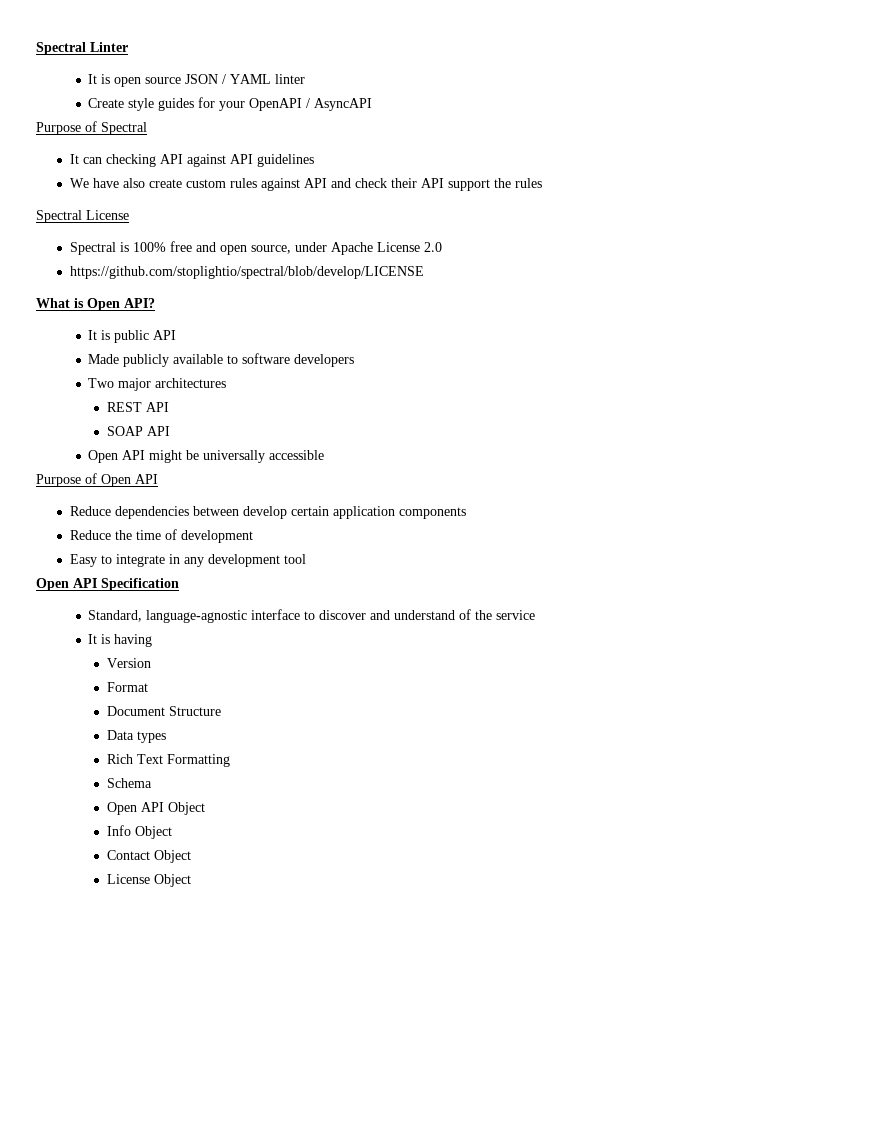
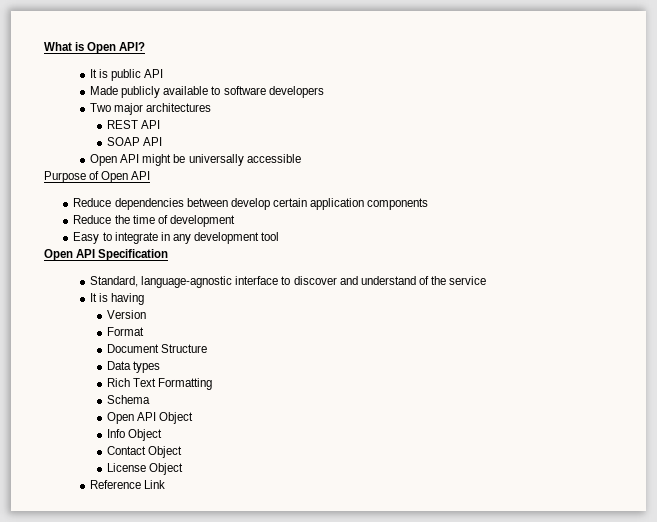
[36,42,128,55] [88,74,306,87] [88,97,373,111] [36,121,147,135] [69,154,314,167] [69,178,542,191] [36,210,129,223] [69,241,442,255] [69,266,424,279] Spectral Linter // It is open source JSON / YAML linter // Create style guides for your OpenAPI / AsyncAPI // Purpose of Spectral // It can checking API against API guidelines // We have also create custom rules against API and check their API support the rules // Spectral License // Spectral is 100% free and open source, under Apache License 2.0 // https://github.com/stoplightio/spectral/blob/develop/LICENSE // -> (44, 46) none
(191, 880) none -> [90,480,166,489] // Reference Link

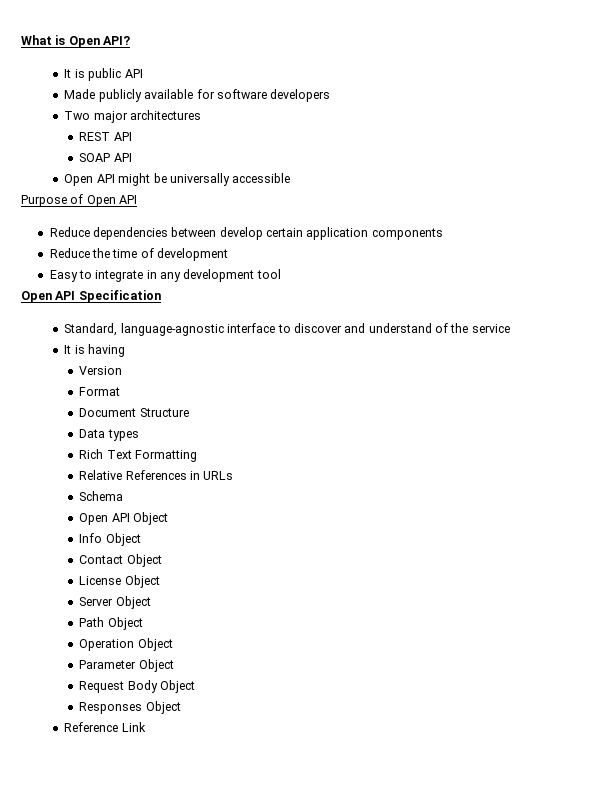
[211,86,221,95] to -> [196,89,215,99] for
(213, 384) none -> [79,470,234,480] // Relative References in URLs
(183, 469) none -> [79,596,151,609] [79,617,143,630] [79,638,173,651] [79,659,174,672] [79,680,196,693] [79,701,181,714] // Server Object // Path Object // Operation Object // Parameter Object // Request Body Object // Responses Object

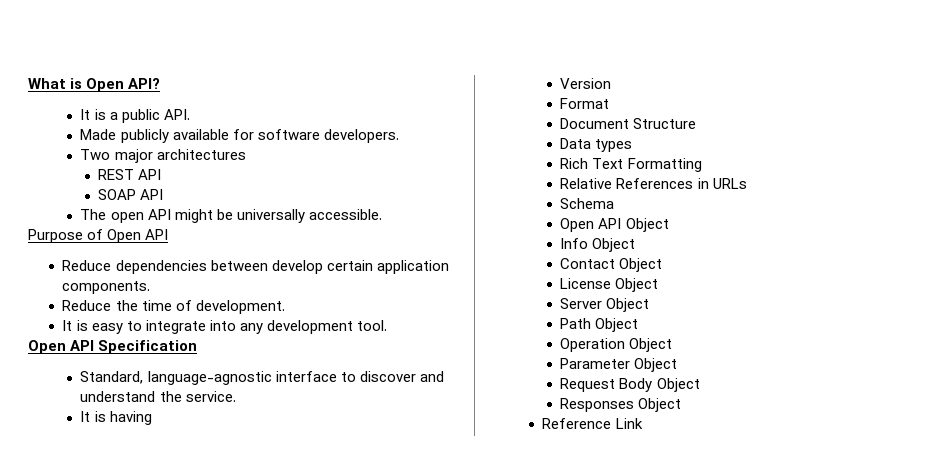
[88,68,143,81] public API -> [109,109,190,123] a public API.
[270,89,331,102] developers -> [323,129,399,143] developers.
[64,174,94,186] Open -> [80,209,144,223] The open
[232,173,291,183] accessible -> [308,209,382,220] accessible.
[371,228,443,240] components -> [62,281,151,294] components.
[157,248,229,261] [49,270,78,282] development // Easy -> [195,300,285,314] [62,320,123,334] development. // It is easy
[146,270,157,279] in -> [209,320,236,331] into
[256,269,281,279] tool -> [356,320,387,331] tool.
[435,323,510,333] of the service -> [159,391,236,402] the service.

